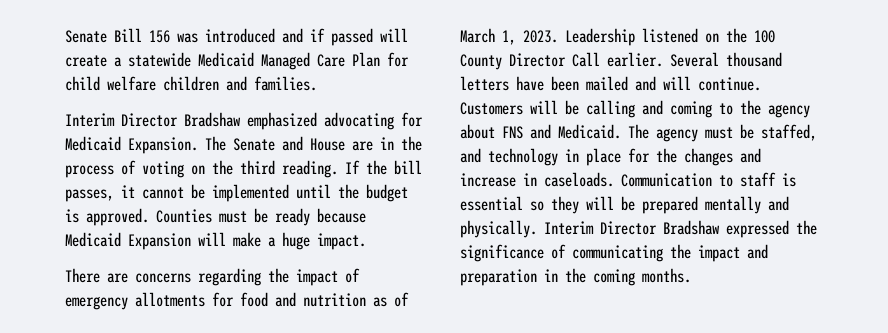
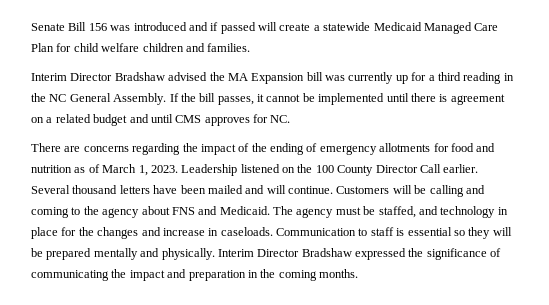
[247,112,423,130] [65,136,422,154] [65,160,338,178] emphasized advocating for Medicaid Expansion. The Senate and House are in the process of voting on the third reading. -> [168,72,514,84] [31,93,167,105] advised the MA Expansion bill was currently up for a third reading in the NC General Assembly.
[338,184,408,202] [65,208,366,226] [65,232,366,250] the budget is approved. Counties must be ready because Medicaid Expansion will make a huge impact. -> [410,93,505,105] [31,114,291,126] there is agreement on a related budget and until CMS approves for NC.
(360, 275) none -> [251,143,318,155] the ending of

